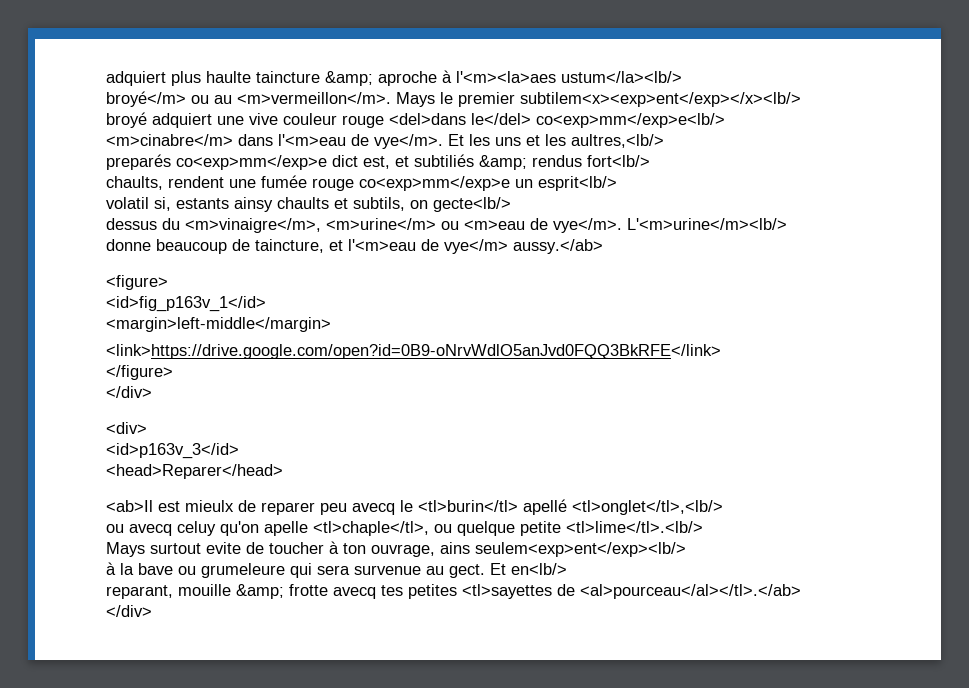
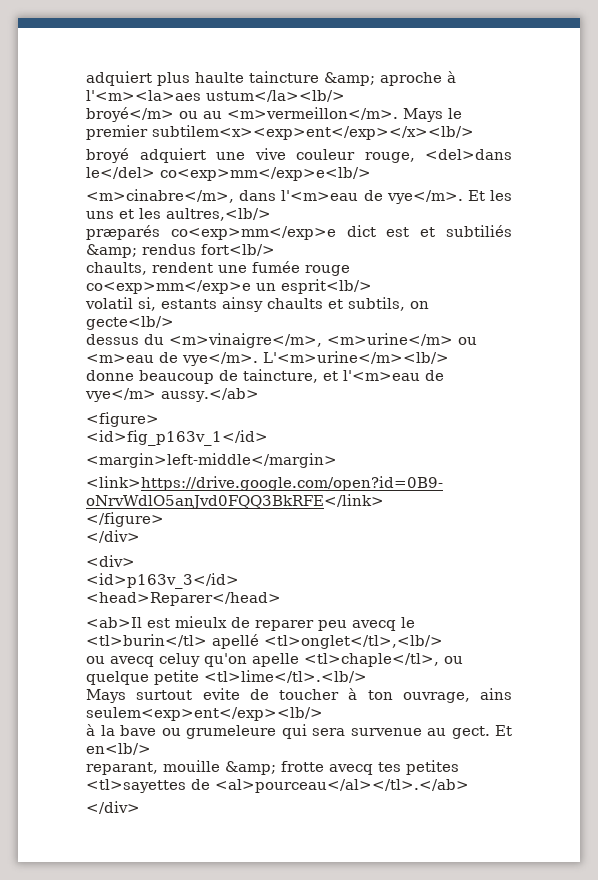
[342,115,384,128] rouge -> [364,152,415,163] rouge,
[106,134,233,146] <m>cinabre</m> -> [86,189,234,203] <m>cinabre</m>,
[106,154,171,170] preparés -> [86,225,160,240] præparés
[363,156,390,169] est, -> [386,227,410,237] est

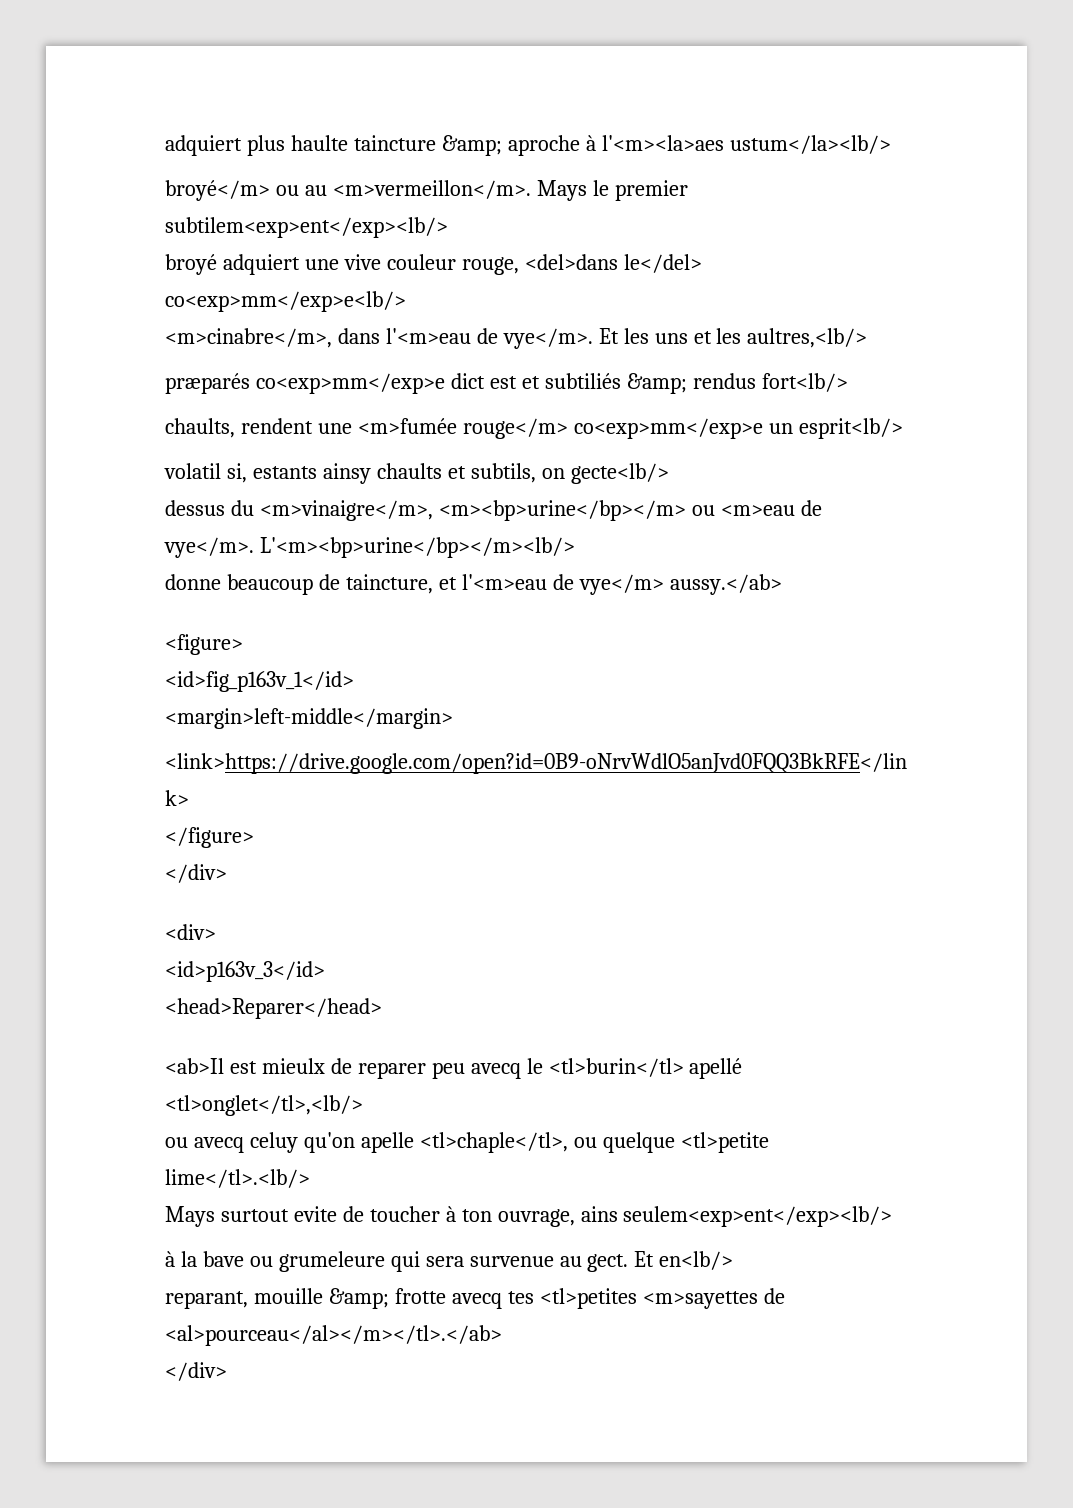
[152,125,474,140] subtilem<x><exp>ent</exp></x><lb/> -> [165,217,448,238] subtilem<exp>ent</exp><lb/>
[252,261,350,276] fumée rouge -> [357,418,568,439] <m>fumée rouge</m>
[327,333,453,346] <m>urine</m> -> [438,500,686,521] <m><bp>urine</bp></m>
[263,351,449,364] L'<m>urine</m><lb/> -> [259,537,575,558] L'<m><bp>urine</bp></m><lb/>
[154,670,367,685] petite <tl>lime</tl>.<lb/> -> [680,1132,769,1153] [165,1169,310,1188] <tl>petite lime</tl>.<lb/>
[406,760,459,775] [86,779,469,793] petites <tl>sayettes de <al>pourceau</al></tl>.</ab> -> [539,1288,785,1309] [165,1325,502,1346] <tl>petites <m>sayettes de <al>pourceau</al></m></tl>.</ab>

